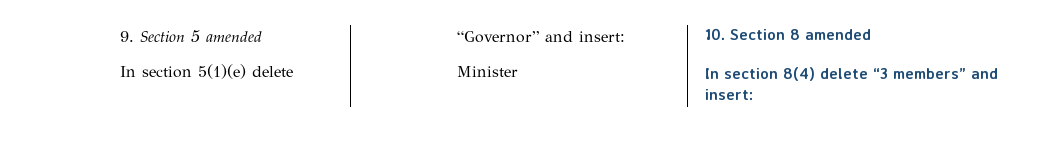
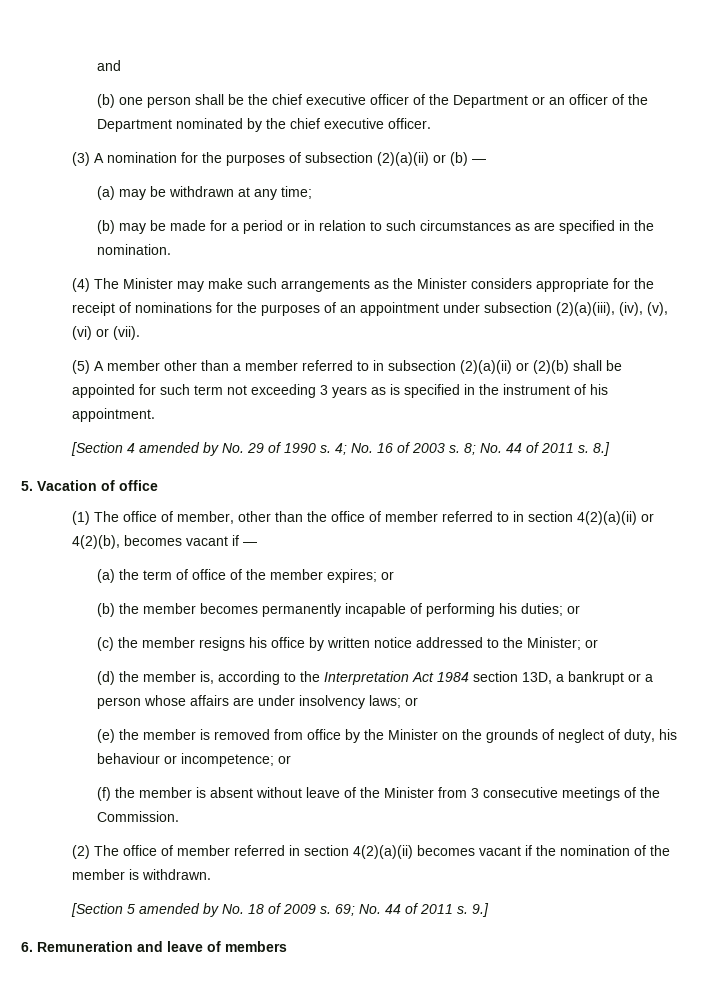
[120,30,263,43] [120,64,294,79] [457,31,626,43] [457,66,519,77] [705,28,871,40] [705,67,998,81] [705,89,753,100] 9. Section 5 amended // In section 5(1)(e) delete “Governor” and insert: // Minister // 10. Section 8 amended // In section 8(4) delete “3 members” and insert: -> [97,60,122,71] [97,94,649,108] [97,118,432,132] [71,152,486,166] [97,186,313,200] [97,220,655,234] [97,244,172,255] [71,278,654,292] [71,302,668,316] [71,326,140,340] [71,360,622,374] [71,384,608,398] [71,408,155,422] [70,442,610,456] [21,480,158,491] [71,511,654,525] [71,535,257,549] [97,569,395,583] [97,603,581,617] [97,637,599,651] [97,671,654,685] [97,695,419,709] [97,729,678,743] [97,753,292,767] [97,787,661,801] [97,811,180,822] [71,845,670,859] [71,869,211,880] [70,903,489,917] [21,941,287,952] and // (b) one person shall be the chief executive officer of the Department or an officer of the Department nominated by the chief executive officer. // (3) A nomination for the purposes of subsection (2)(a)(ii) or (b) — // (a) may be withdrawn at any time; // (b) may be made for a period or in relation to such circumstances as are specified in the nomination. // (4) The Minister may make such arrangements as the Minister considers appropriate for the receipt of nominations for the purposes of an appointment under subsection (2)(a)(iii), (iv), (v), (vi) or (vii). // (5) A member other than a member referred to in subsection (2)(a)(ii) or (2)(b) shall be appointed for such term not exceeding 3 years as is specified in the instrument of his appointment. // [Section 4 amended by No. 29 of 1990 s. 4; No. 16 of 2003 s. 8; No. 44 of 2011 s. 8.] // 5. Vacation of office // (1) The office of member, other than the office of member referred to in section 4(2)(a)(ii) or 4(2)(b), becomes vacant if — // (a) the term of office of the member expires; or // (b) the member becomes permanently incapable of performing his duties; or // (c) the member resigns his office by written notice addressed to the Minister; or // (d) the member is, according to the Interpretation Act 1984 section 13D, a bankrupt or a person whose affairs are under insolvency laws; or // (e) the member is removed from office by the Minister on the grounds of neglect of duty, his behaviour or incompetence; or // (f) the member is absent without leave of the Minister from 3 consecutive meetings of the Commission. // (2) The office of member referred in section 4(2)(a)(ii) becomes vacant if the nomination of the member is withdrawn. // [Section 5 amended by No. 18 of 2009 s. 69; No. 44 of 2011 s. 9.] // 6. Remuneration and leave of members

